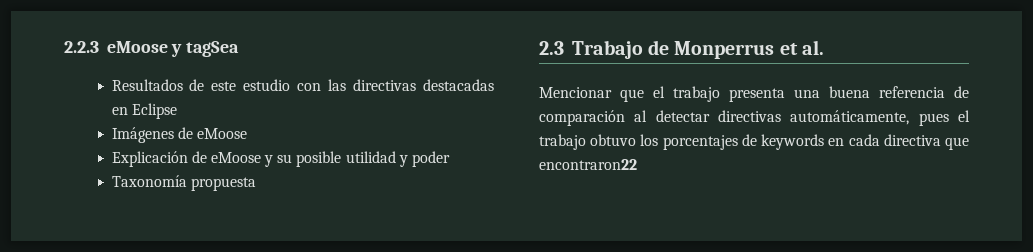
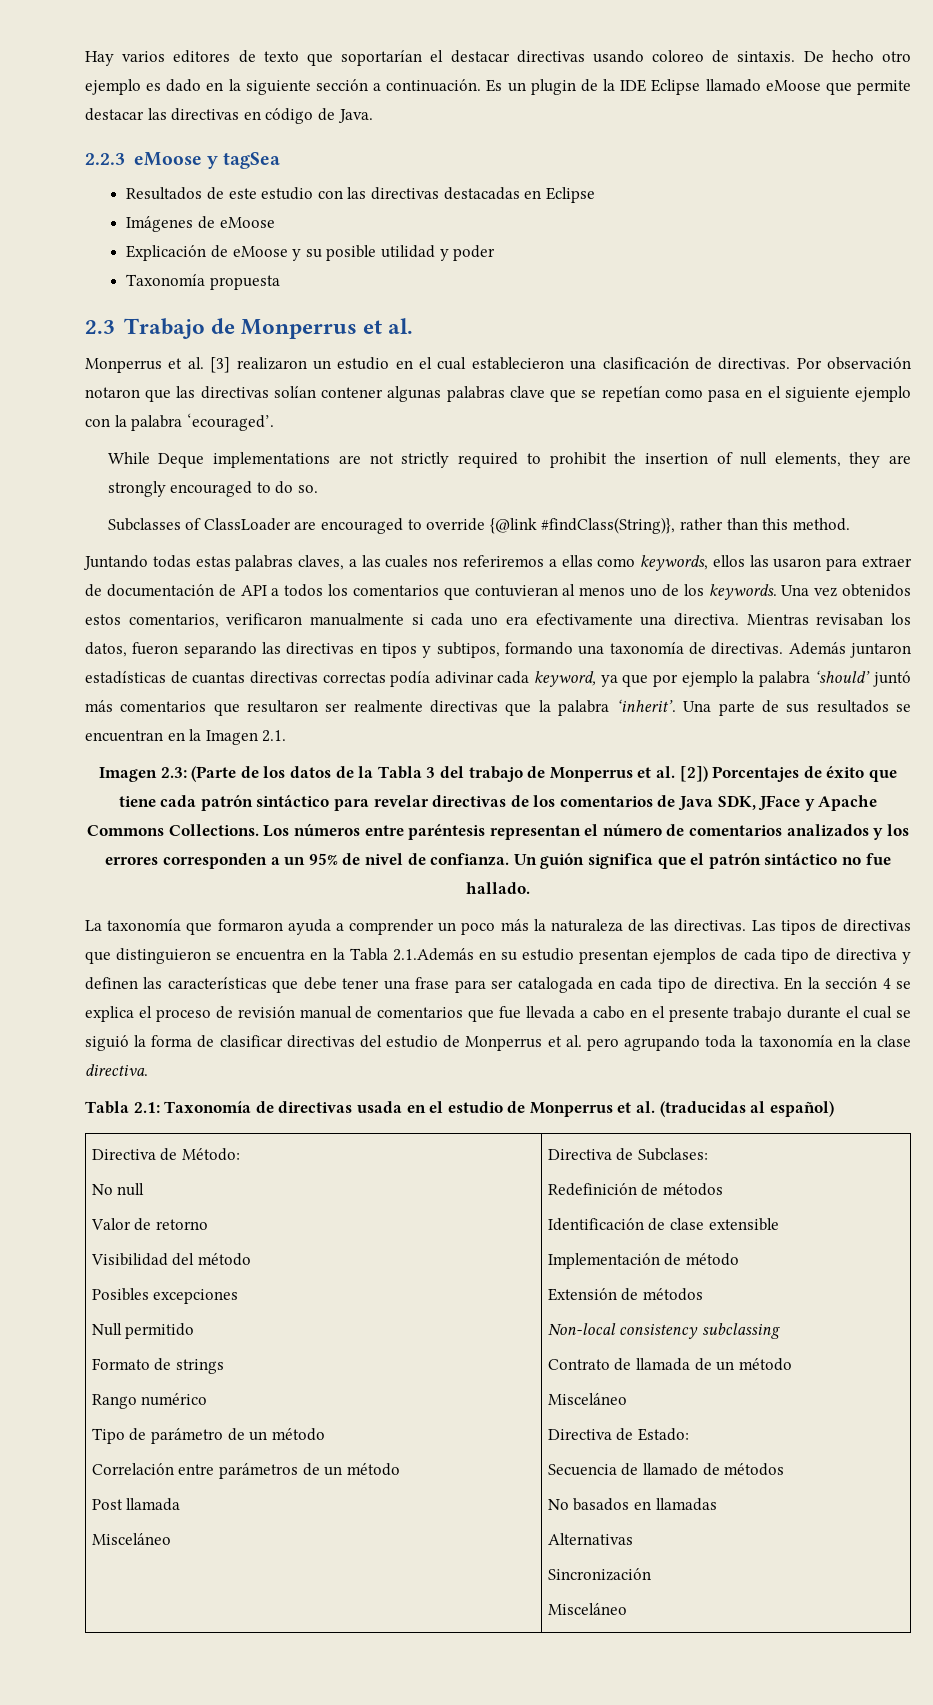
(64, 47) none -> [85,50,911,66] [85,79,911,95] [85,108,373,124] Hay varios editores de texto que soportarían el destacar directivas usando coloreo de sintaxis. De hecho otro ejemplo es dado en la siguiente sección a continuación. Es un plugin de la IDE Eclipse llamado eMoose que permite destacar las directivas en código de Java. //
[539,86,969,102] [539,110,970,126] [539,134,969,150] [539,159,637,170] Mencionar que el trabajo presenta una buena referencia de comparación al detectar directivas automáticamente, pues el trabajo obtuvo los porcentajes de keywords en cada directiva que encontraron22 -> [85,357,911,373] [85,386,912,402] [85,413,274,431] [107,452,912,468] [107,481,319,497] [107,517,850,534] [83,555,913,571] [85,584,912,600] [85,613,912,628] [85,642,912,658] [85,670,911,687] [85,699,911,716] [85,729,287,745] [99,766,897,782] [118,795,878,811] [87,823,909,840] [105,853,891,869] [466,882,530,894] [85,919,911,935] [85,948,911,964] [85,977,912,993] [85,1006,911,1022] [85,1035,911,1051] [85,1064,148,1076] [85,1101,834,1117] [91,1148,241,1161] [91,1183,145,1196] [90,1218,209,1231] [90,1253,252,1266] [91,1288,239,1304] [91,1323,195,1339] [91,1358,225,1374] [91,1393,208,1409] [91,1428,325,1444] [91,1463,400,1479] [91,1498,181,1511] [91,1533,171,1545] [547,1148,709,1161] [547,1183,724,1196] [547,1218,779,1231] [547,1253,740,1269] [547,1288,704,1301] [547,1323,781,1339] [547,1358,792,1371] [547,1393,627,1405] [547,1428,690,1441] [547,1463,785,1476] [547,1498,717,1511] [547,1533,633,1545] [547,1568,651,1581] [547,1603,627,1615] Monperrus et al. [3] realizaron un estudio en el cual establecieron una clasificación de directivas. Por observación notaron que las directivas solían contener algunas palabras clave que se repetían como pasa en el siguiente ejemplo con la palabra ‘ecouraged’. // While Deque implementations are not strictly required to prohibit the insertion of null elements, they are strongly encouraged to do so. // Subclasses of ClassLoader are encouraged to override {@link #findClass(String)}, rather than this method. // Juntando todas estas palabras claves, a las cuales nos referiremos a ellas como keywords, ellos las usaron para extraer de documentación de API a todos los comentarios que contuvieran al menos uno de los keywords. Una vez obtenidos estos comentarios, verificaron manualmente si cada uno era efectivamente una directiva. Mientras revisaban los datos, fueron separando las directivas en tipos y subtipos, formando una taxonomía de directivas. Además juntaron estadísticas de cuantas directivas correctas podía adivinar cada keyword, ya que por ejemplo la palabra ‘should’ juntó más comentarios que resultaron ser realmente directivas que la palabra ‘inherit’. Una parte de sus resultados se encuentran en la Imagen 2.1. // Imagen 2.3: (Parte de los datos de la Tabla 3 del trabajo de Monperrus et al. [2]) Porcentajes de éxito que tiene cada patrón sintáctico para revelar directivas de los comentarios de Java SDK, JFace y Apache Commons Collections. Los números entre paréntesis representan el número de comentarios analizados y los errores corresponden a un 95% de nivel de confianza. Un guión significa que el patrón sintáctico no fue hallado. // La taxonomía que formaron ayuda a comprender un poco más la naturaleza de las directivas. Las tipos de directivas que distinguieron se encuentra en la Tabla 2.1.Además en su estudio presentan ejemplos de cada tipo de directiva y definen las características que debe tener una frase para ser catalogada en cada tipo de directiva. En la sección 4 se explica el proceso de revisión manual de comentarios que fue llevada a cabo en el presente trabajo durante el cual se siguió la forma de clasificar directivas del estudio de Monperrus et al. pero agrupando toda la taxonomía en la clase directiva. // Tabla 2.1: Taxonomía de directivas usada en el estudio de Monperrus et al. (traducidas al español) // Directiva de Método: // No null // Valor de retorno // Visibilidad del método // Posibles excepciones // Null permitido // Formato de strings // Rango numérico // Tipo de parámetro de un método // Correlación entre parámetros de un método // Post llamada // Misceláneo | Directiva de Subclases: // Redefinición de métodos // Identificación de clase extensible // Implementación de método // Extensión de métodos // Non-local consistency subclassing // Contrato de llamada de un método // Misceláneo // Directiva de Estado: // Secuencia de llamado de métodos // No basados en llamadas // Alternativas // Sincronización // Misceláneo

